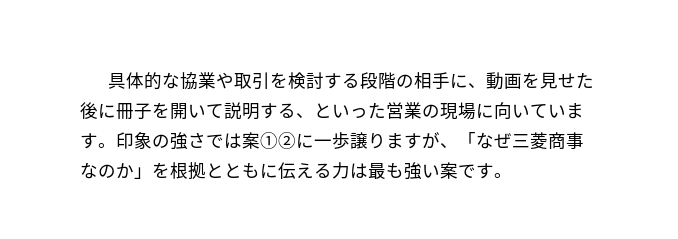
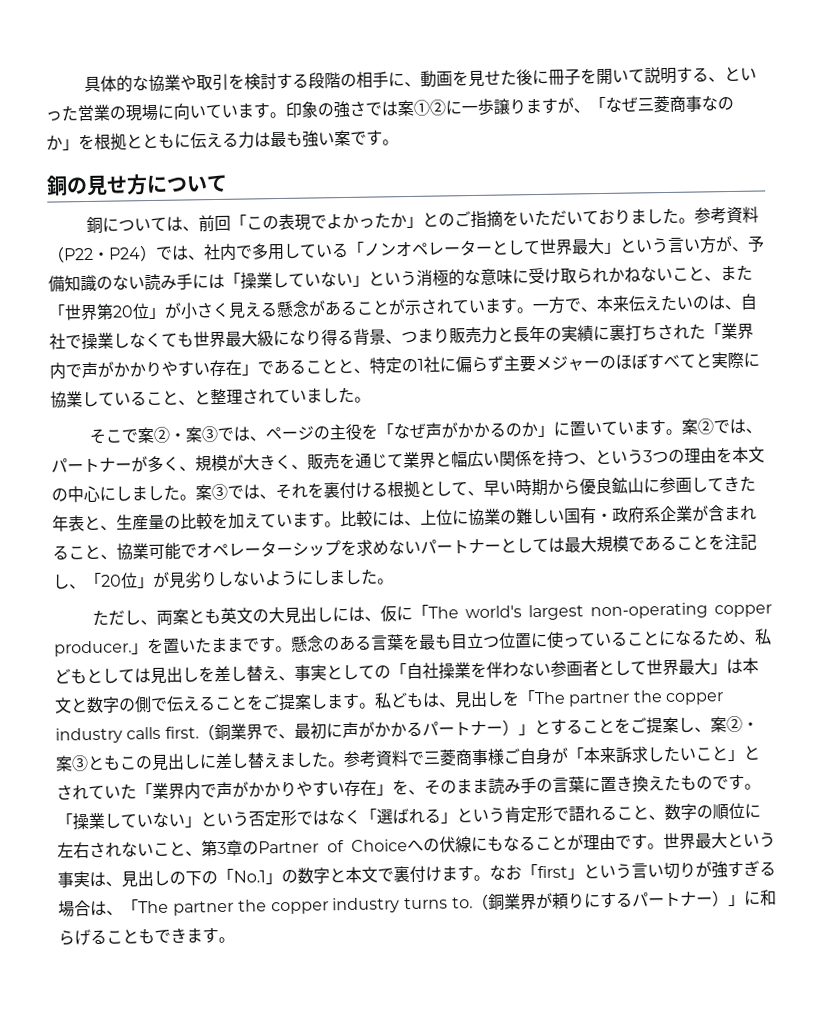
(512, 175) none -> [46,174,228,197] [86,206,760,235] [47,235,765,263] [48,264,753,293] [48,293,757,321] [49,322,754,351] [49,351,760,380] [50,386,371,408] [89,418,763,444] [51,446,765,473] [51,475,756,503] [52,505,757,532] [52,533,757,561] [53,568,394,590] [92,602,773,626] [54,628,772,657] [54,657,759,685] [54,690,724,714] [55,715,759,744] [55,745,760,772] [56,773,761,801] [56,802,761,831] [57,832,776,859] [57,860,776,888] [58,889,777,918] [58,927,235,946] // 銅の見せ方について // 銅については、前回「この表現でよかったか」とのご指摘をいただいておりました。参考資料（P22・P24）では、社内で多用している「ノンオペレーターとして世界最大」という言い方が、予備知識のない読み手には「操業していない」という消極的な意味に受け取られかねないこと、また「世界第20位」が小さく見える懸念があることが示されています。一方で、本来伝えたいのは、自社で操業しなくても世界最大級になり得る背景、つまり販売力と長年の実績に裏打ちされた「業界内で声がかかりやすい存在」であることと、特定の1社に偏らず主要メジャーのほぼすべてと実際に協業していること、と整理されていました。 // そこで案②・案③では、ページの主役を「なぜ声がかかるのか」に置いています。案②では、パートナーが多く、規模が大きく、販売を通じて業界と幅広い関係を持つ、という3つの理由を本文の中心にしました。案③では、それを裏付ける根拠として、早い時期から優良鉱山に参画してきた年表と、生産量の比較を加えています。比較には、上位に協業の難しい国有・政府系企業が含まれること、協業可能でオペレーターシップを求めないパートナーとしては最大規模であることを注記し、「20位」が見劣りしないようにしました。 // ただし、両案とも英文の大見出しには、仮に「The world's largest non-operating copper producer.」を置いたままです。懸念のある言葉を最も目立つ位置に使っていることになるため、私どもとしては見出しを差し替え、事実としての「自社操業を伴わない参画者として世界最大」は本文と数字の側で伝えることをご提案します。私どもは、見出しを「The partner the copper industry calls first.（銅業界で、最初に声がかかるパートナー）」とすることをご提案し、案②・案③ともこの見出しに差し替えました。参考資料で三菱商事様ご自身が「本来訴求したいこと」とされていた「業界内で声がかかりやすい存在」を、そのまま読み手の言葉に置き換えたものです。「操業していない」という否定形ではなく「選ばれる」という肯定形で語れること、数字の順位に左右されないこと、第3章のPartner of Choiceへの伏線にもなることが理由です。世界最大という事実は、見出しの下の「No.1」の数字と本文で裏付けます。なお「first」という言い切りが強すぎる場合は、「The partner the copper industry turns to.（銅業界が頼りにするパートナー）」に和らげることもできます。

